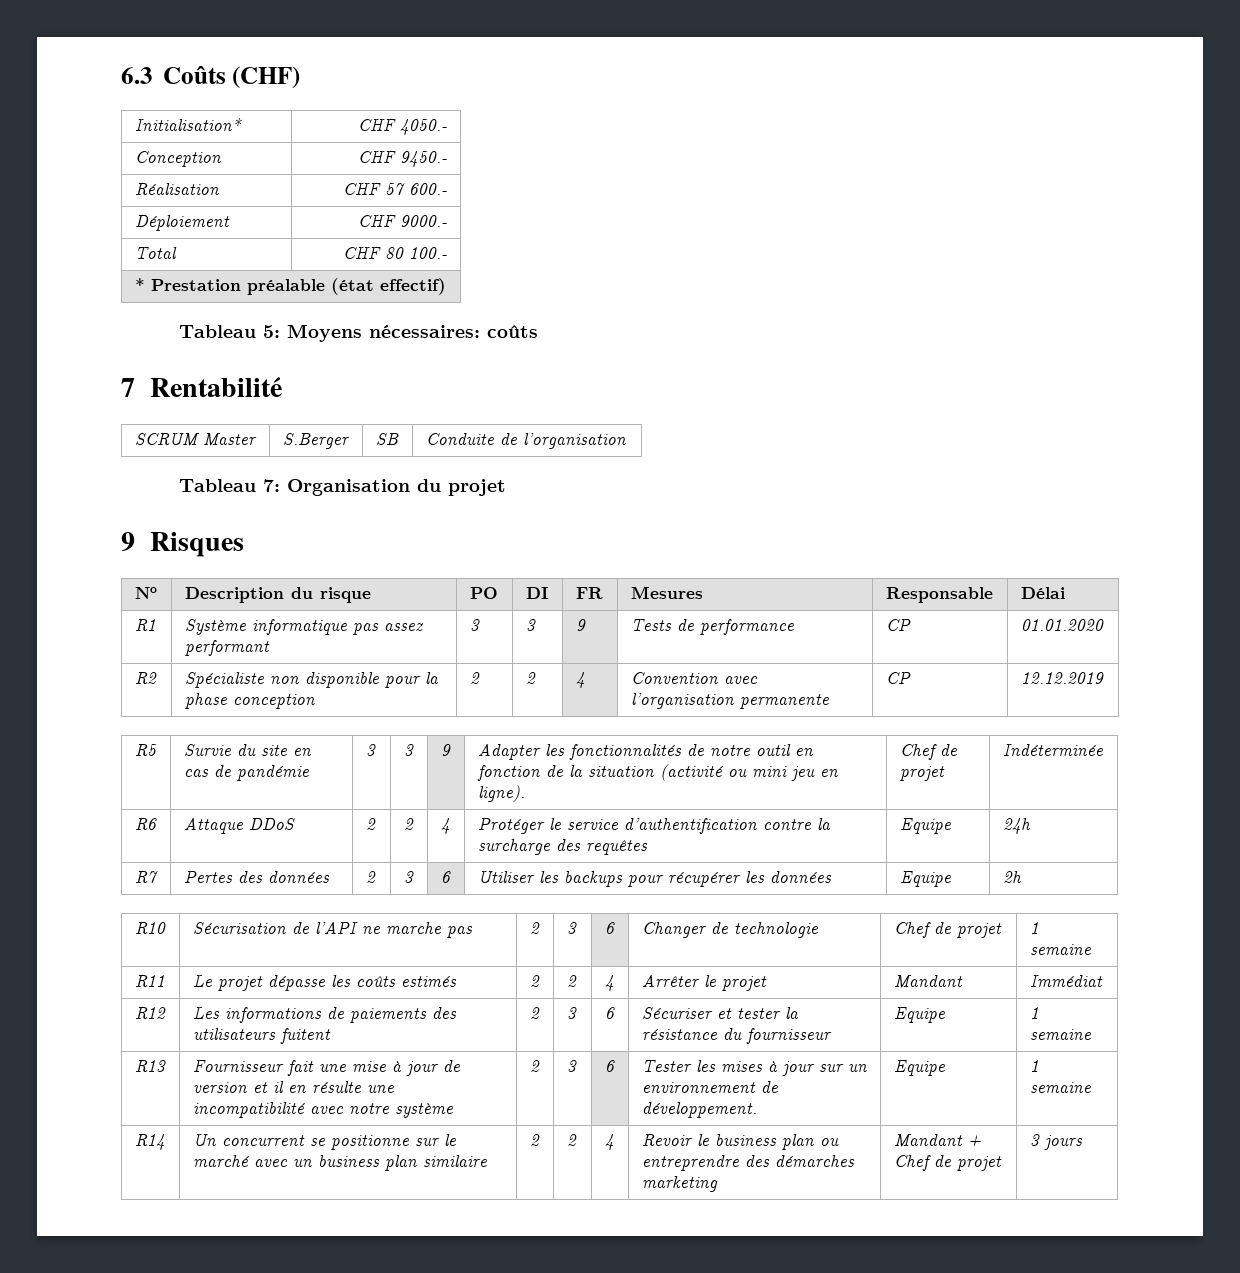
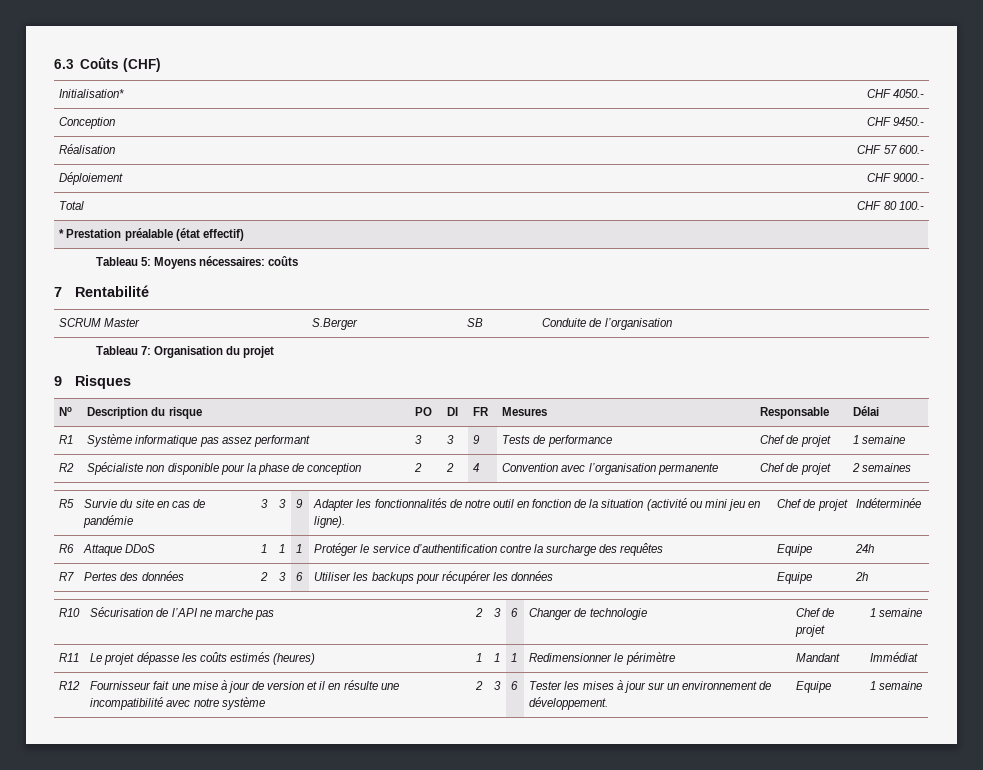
[885,619,911,631] [1020,619,1104,631] CP | 01.01.2020 -> [760,435,831,447] [853,435,906,444] Chef de projet | 1 semaine
(227, 701) none -> [291,463,304,472] de
[885,672,911,684] [1020,672,1104,684] CP | 12.12.2019 -> [760,463,831,475] [852,463,912,472] Chef de projet | 2 semaines
[365,818,376,830] [403,818,414,830] [440,818,450,834] 2 | 2 | 4 -> [261,544,268,553] [279,544,286,553] [296,544,303,553] 1 | 1 | 1
[529,975,540,987] [566,975,577,987] [604,975,614,991] [641,975,767,991] [893,975,963,988] [1029,975,1103,987] [134,1007,166,1019] [192,1007,457,1023] [192,1028,331,1044] [529,1007,540,1019] [566,1007,577,1019] [604,1007,615,1019] [641,1007,799,1019] [641,1028,832,1044] [893,1007,945,1023] [1029,1007,1039,1019] [1029,1029,1091,1040] [134,1060,166,1072] | 2 | 2 | 4 | Arrêter le projet | Mandant | Immédiat // R12 | Les informations de paiements des utilisateurs fuitent | 2 | 3 | 6 | Sécuriser et tester la résistance du fournisseur | Equipe | 1 semaine // R13 -> [272,653,315,665] [476,653,483,662] [494,653,501,662] [511,653,518,662] [529,652,675,665] [796,653,841,662] [870,652,919,662] [59,681,81,690] (heures) | 1 | 1 | 1 | Redimensionner le périmètre | Mandant | Immédiat // R12
[134,1134,165,1150] [192,1134,456,1150] [192,1155,487,1171] [529,1134,540,1146] [566,1134,577,1146] [604,1134,614,1150] [641,1134,839,1150] [641,1155,855,1171] [641,1176,718,1192] [893,1134,981,1147] [893,1155,1002,1171] [1029,1134,1083,1150] // R14 | Un concurrent se positionne sur le marché avec un business plan similaire | 2 | 2 | 4 | Revoir le business plan ou entreprendre des démarches marketing | Mandant + Chef de projet | 3 jours -> (923, 685) none

